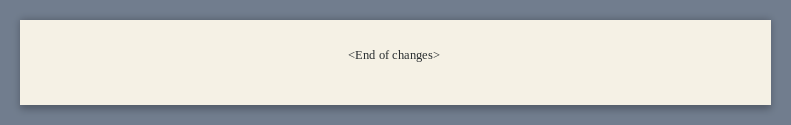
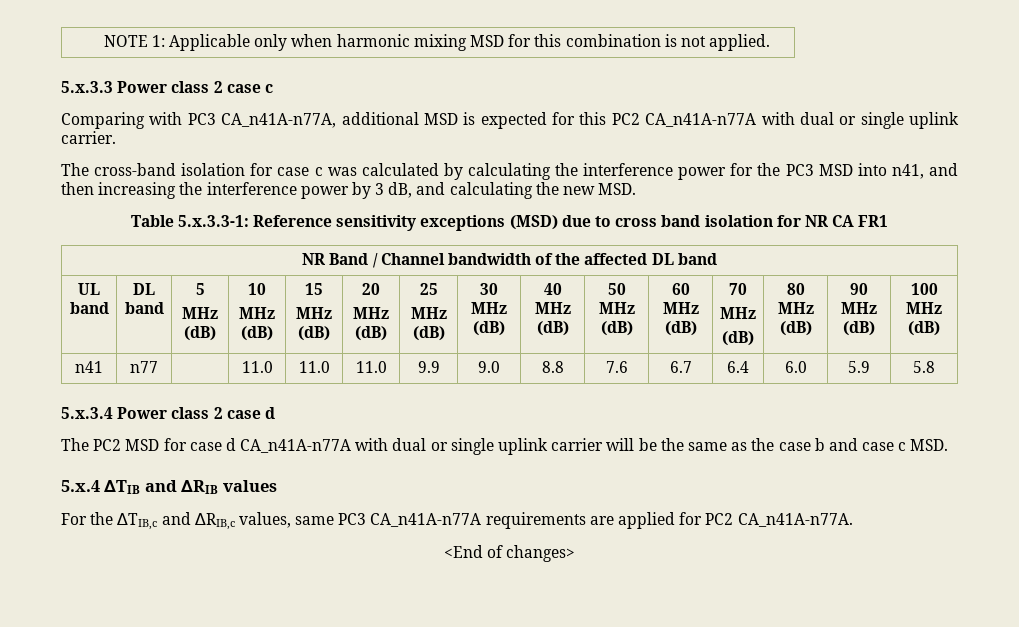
(348, 54) none -> [103,34,771,51] [61,81,273,93] [61,112,959,129] [61,131,116,144] [61,163,958,180] [61,182,637,199] [130,215,889,231] [302,253,717,268] [78,283,100,295] [69,302,109,314] [133,283,155,295] [124,302,164,314] [195,283,205,295] [182,307,218,319] [184,326,216,341] [248,283,266,295] [239,307,275,319] [241,326,273,341] [305,283,323,295] [296,307,332,319] [298,326,330,341] [362,283,380,295] [353,307,389,319] [355,326,387,341] [419,283,438,295] [410,307,447,319] [412,326,445,341] [480,283,498,295] [471,302,507,314] [473,321,505,336] [543,283,562,295] [534,302,571,314] [536,321,569,336] [607,283,626,295] [598,302,635,314] [600,321,633,336] [671,283,690,295] [662,302,699,314] [664,321,697,336] [729,283,747,295] [720,307,756,319] [722,331,754,346] [786,283,805,295] [777,302,814,314] [779,321,812,336] [850,283,868,295] [841,302,877,314] [843,321,875,336] [910,283,938,295] [906,302,942,314] [908,321,940,336] [75,361,103,373] [130,361,158,373] [241,361,273,373] [298,361,330,373] [355,361,387,373] [417,361,440,373] [478,361,500,373] [541,361,564,373] [605,361,628,373] [669,361,692,373] [727,361,749,373] [784,361,807,373] [848,361,870,373] [913,361,935,373] [61,407,275,419] [61,438,949,455] [61,480,277,494] [61,512,853,530] NOTE 1: Applicable only when harmonic mixing MSD for this combination is not applied. // 5.x.3.3 Power class 2 case c // Comparing with PC3 CA_n41A-n77A, additional MSD is expected for this PC2 CA_n41A-n77A with dual or single uplink carrier. // The cross-band isolation for case c was calculated by calculating the interference power for the PC3 MSD into n41, and then increasing the interference power by 3 dB, and calculating the new MSD. // Table 5.x.3.3-1: Reference sensitivity exceptions (MSD) due to cross band isolation for NR CA FR1 // NR Band / Channel bandwidth of the affected DL band // UL band | DL band | 5 // MHz (dB) | 10 // MHz (dB) | 15 // MHz (dB) | 20 // MHz (dB) | 25 // MHz (dB) | 30 MHz (dB) | 40 MHz (dB) | 50 MHz (dB) | 60 MHz (dB) | 70 // MHz // (dB) | 80 MHz (dB) | 90 MHz (dB) | 100 MHz (dB) // n41 | n77 | | 11.0 | 11.0 | 11.0 | 9.9 | 9.0 | 8.8 | 7.6 | 6.7 | 6.4 | 6.0 | 5.9 | 5.8 // 5.x.3.4 Power class 2 case d // The PC2 MSD for case d CA_n41A-n77A with dual or single uplink carrier will be the same as the case b and case c MSD. // 5.x.4 ∆TIB and ∆RIB values // For the ∆TIB,c and ∆RIB,c values, same PC3 CA_n41A-n77A requirements are applied for PC2 CA_n41A-n77A. //

